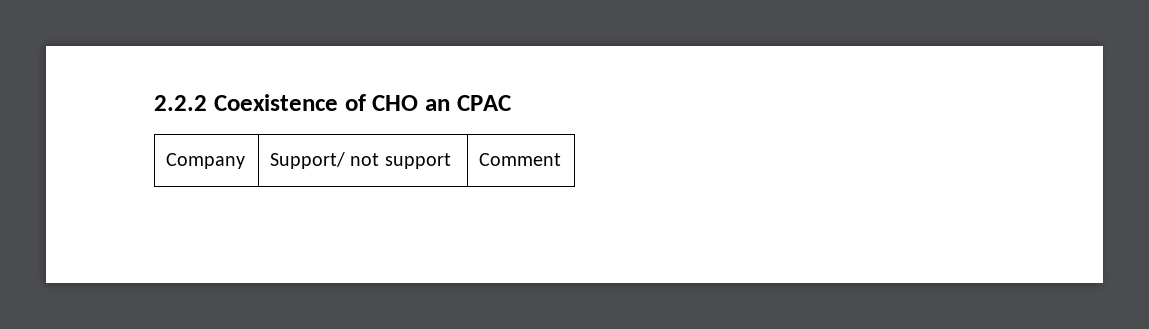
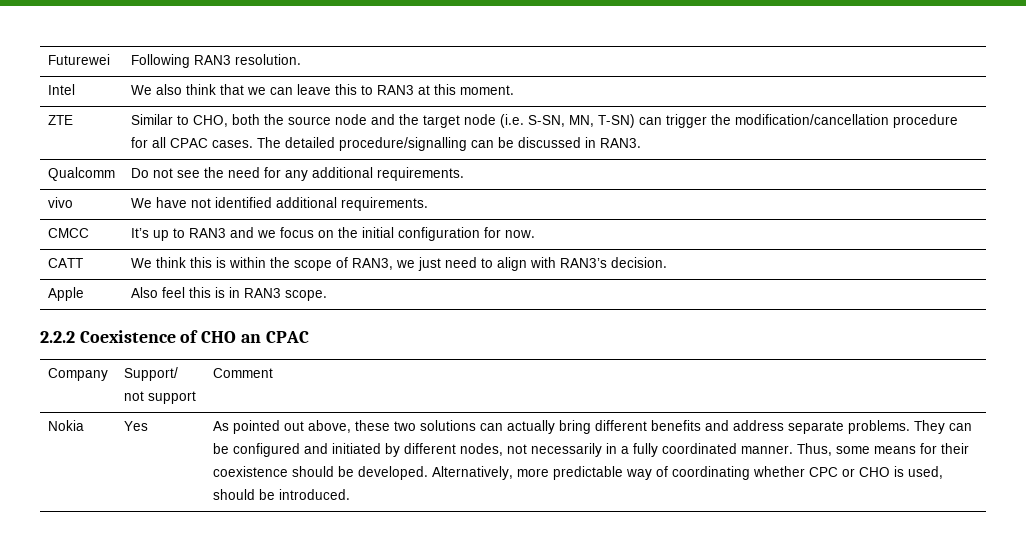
(154, 103) none -> [47,54,110,65] [130,54,301,68] [47,84,75,95] [130,84,514,95] [47,115,73,125] [130,114,958,128] [130,137,641,151] [47,167,115,181] [130,167,464,181] [47,197,73,208] [130,197,428,211] [47,228,89,238] [130,227,535,241] [47,258,83,268] [130,257,667,271] [47,287,84,301] [130,287,327,301] Futurewei | Following RAN3 resolution. // Intel | We also think that we can leave this to RAN3 at this moment. // ZTE | Similar to CHO, both the source node and the target node (i.e. S-SN, MN, T-SN) can trigger the modification/cancellation procedure for all CPAC cases. The detailed procedure/signalling can be discussed in RAN3. // Qualcomm | Do not see the need for any additional requirements. // vivo | We have not identified additional requirements. // CMCC | It’s up to RAN3 and we focus on the initial configuration for now. // CATT | We think this is within the scope of RAN3, we just need to align with RAN3’s decision. // Apple | Also feel this is in RAN3 scope. //
(562, 159) none -> [47,420,84,431] [123,421,148,431] [212,420,972,434] [212,443,969,457] [212,466,943,480] [212,489,350,500] // Nokia | Yes | As pointed out above, these two solutions can actually bring different benefits and address separate problems. They can be configured and initiated by different nodes, not necessarily in a fully coordinated manner. Thus, some means for their coexistence should be developed. Alternatively, more predictable way of coordinating whether CPC or CHO is used, should be introduced.

